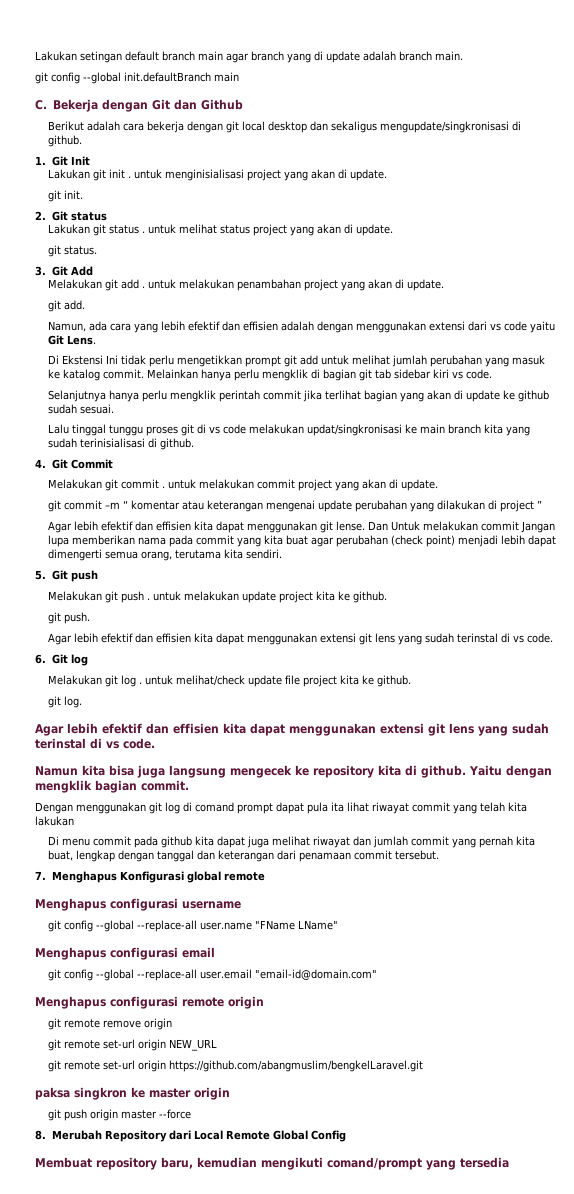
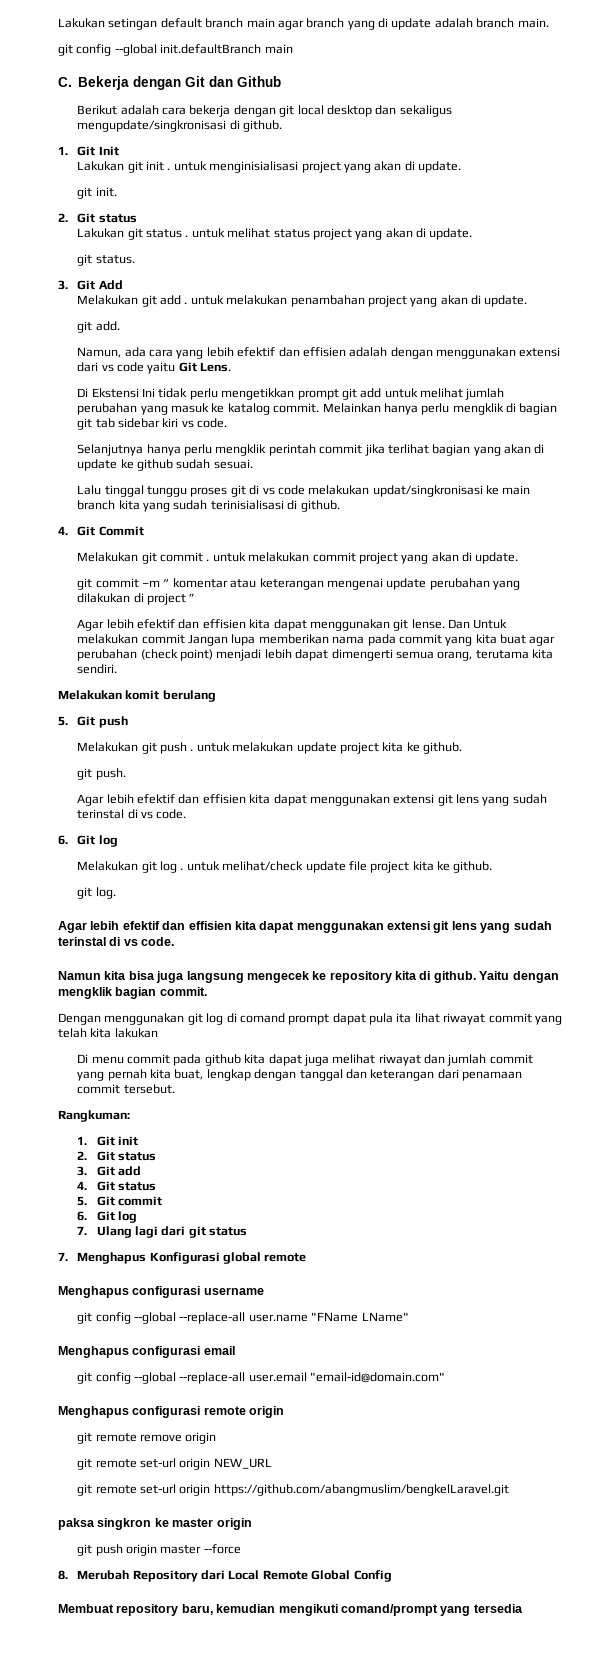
(283, 554) none -> [58,690,216,702] // Melakukan komit berulang
(440, 855) none -> [58,1110,130,1122] [77,1136,139,1146] [77,1151,157,1161] [77,1166,142,1176] [77,1181,157,1191] [77,1196,163,1206] [77,1211,138,1223] [77,1226,248,1238] // Rangkuman: // 1. Git init // 2. Git status // 3. Git add // 4. Git status // 5. Git commit // 6. Git log // 7. Ulang lagi dari git status

